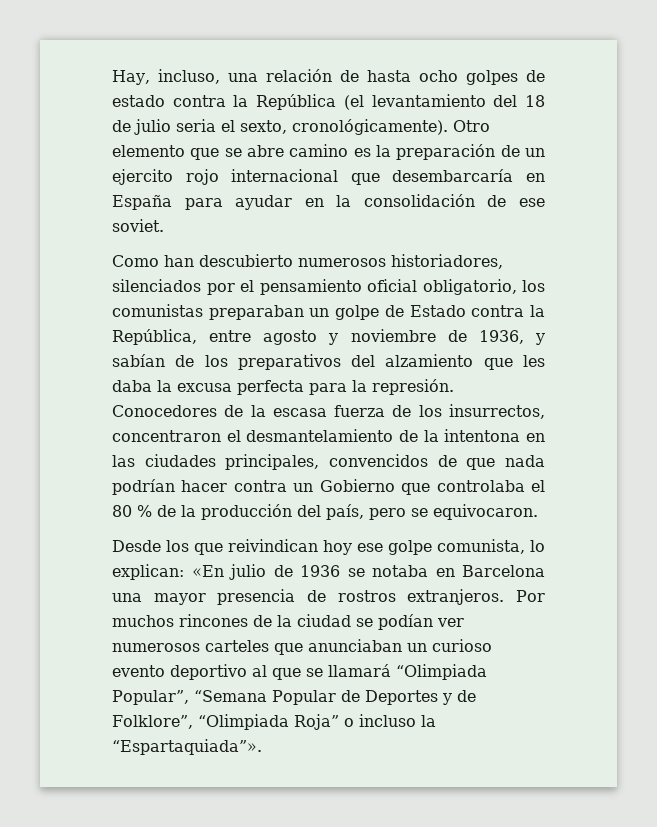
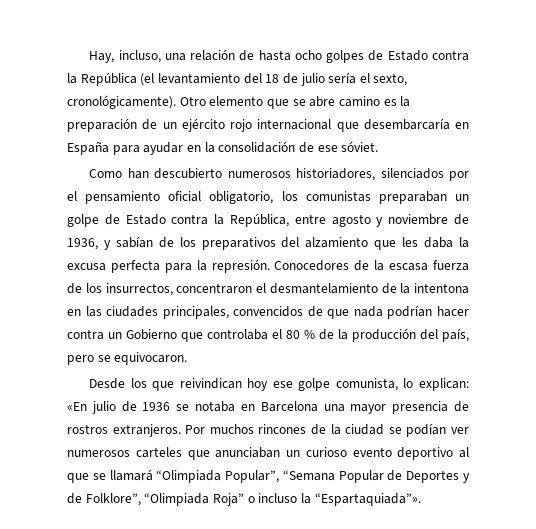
[112,95,165,107] estado -> [387,50,428,61] Estado
[176,119,216,132] seria -> [328,72,357,84] sería
[112,169,173,185] ejercito -> [181,118,225,132] ejército
[112,219,164,232] soviet. -> [341,141,379,152] sóviet.

